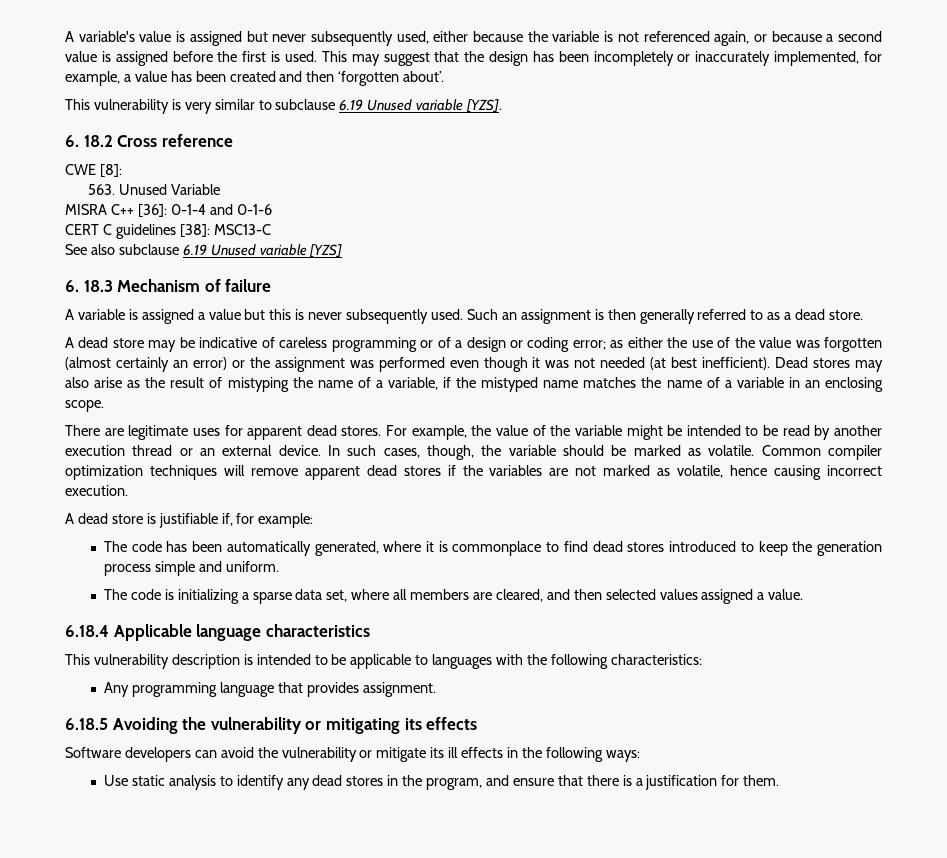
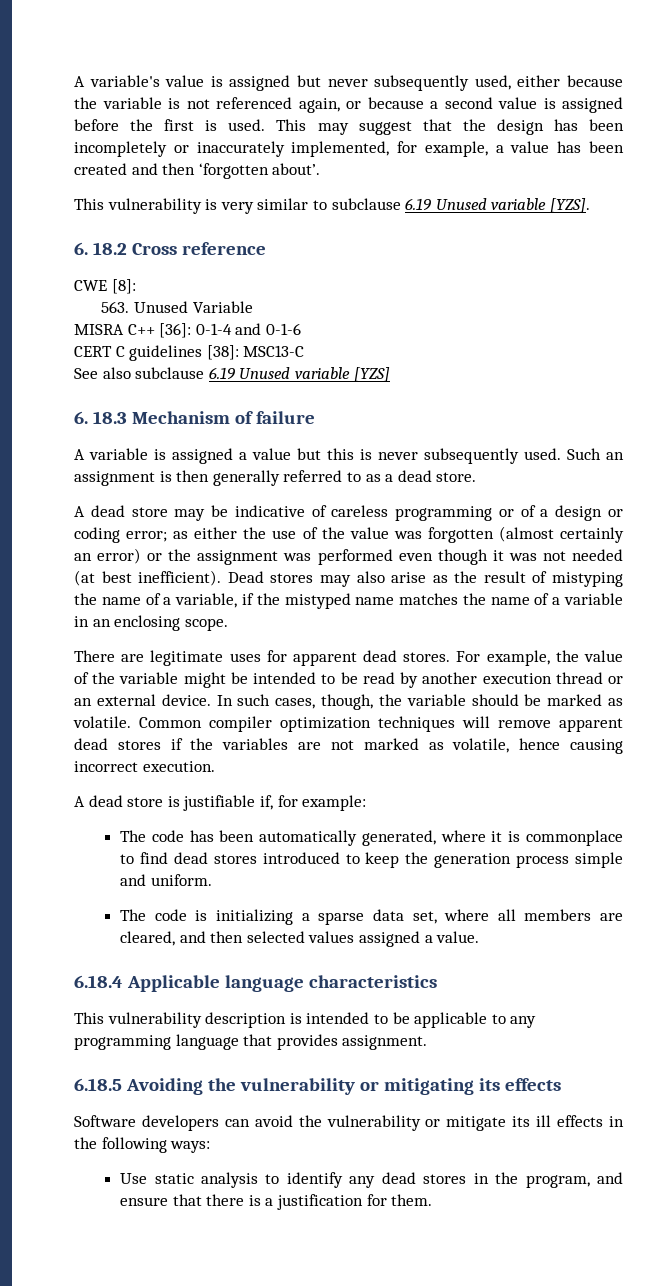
[432,654,702,669] [103,682,129,697] languages with the following characteristics: // Any -> [510,1016,537,1028] any

